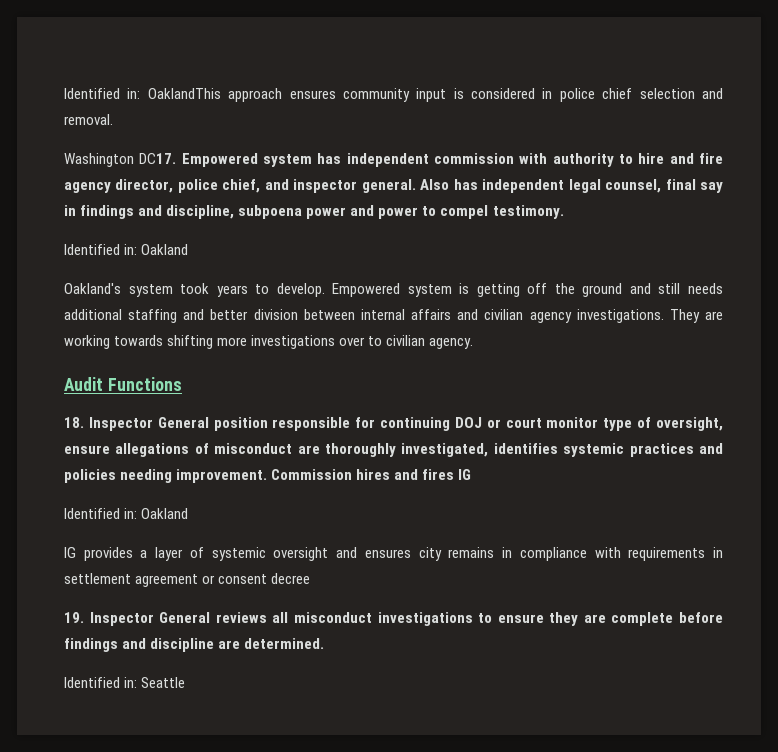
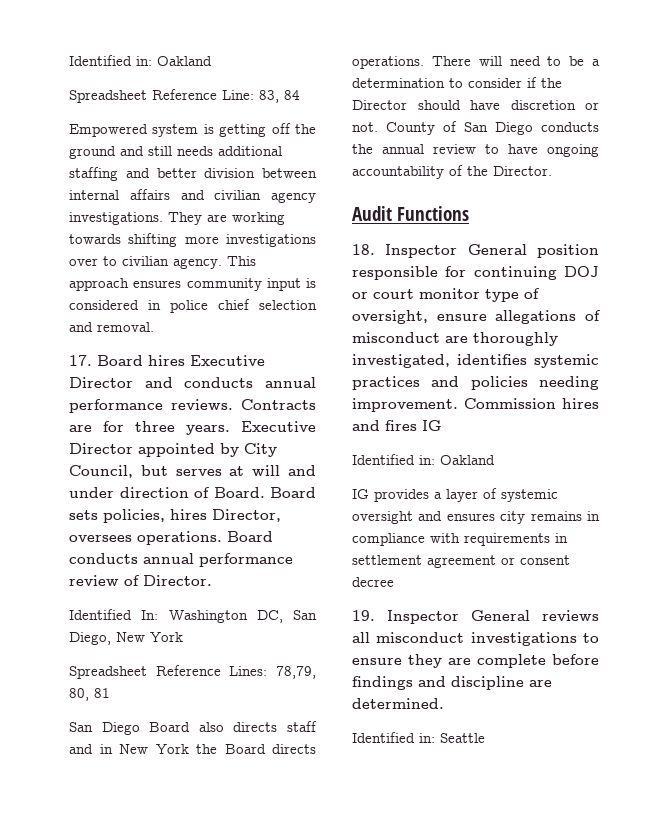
[64,88,723,102] [64,114,113,125] [64,153,724,167] [64,179,723,193] [64,205,564,219] [64,244,189,255] [64,283,325,297] Identified in: OaklandThis approach ensures community input is considered in police chief selection and removal. // Washington DC17. Empowered system has independent commission with authority to hire and fire agency director, police chief, and inspector general. Also has independent legal counsel, final say in findings and discipline, subpoena power and power to compel testimony. // Identified in: Oakland // Oakland's system took years to develop. -> [69,55,212,66] [69,89,300,103] Identified in: Oakland // Spreadsheet Reference Line: 83, 84 //
(474, 343) none -> [227,256,256,266] [69,278,316,291] [69,299,317,313] [69,322,154,332] [69,355,265,366] [69,377,316,388] [69,399,316,413] [69,421,316,435] [69,443,277,457] [69,465,316,478] [69,487,316,498] [69,509,281,523] [69,531,273,545] [69,553,293,567] [69,575,212,586] [69,609,317,623] [69,632,183,645] [69,665,316,679] [69,688,110,701] [69,721,317,735] [69,744,316,754] [352,56,600,69] [352,77,562,88] [352,100,599,110] [352,121,599,135] [352,144,599,157] [352,165,552,179] This approach ensures community input is considered in police chief selection and removal. // 17. Board hires Executive Director and conducts annual performance reviews. Contracts are for three years. Executive Director appointed by City Council, but serves at will and under direction of Board. Board sets policies, hires Director, oversees operations. Board conducts annual performance review of Director. // Identified In: Washington DC, San Diego, New York // Spreadsheet Reference Lines: 78,79, 80, 81 // San Diego Board also directs staff and in New York the Board directs operations. There will need to be a determination to consider if the Director should have discretion or not. County of San Diego conducts the annual review to have ongoing accountability of the Director.

